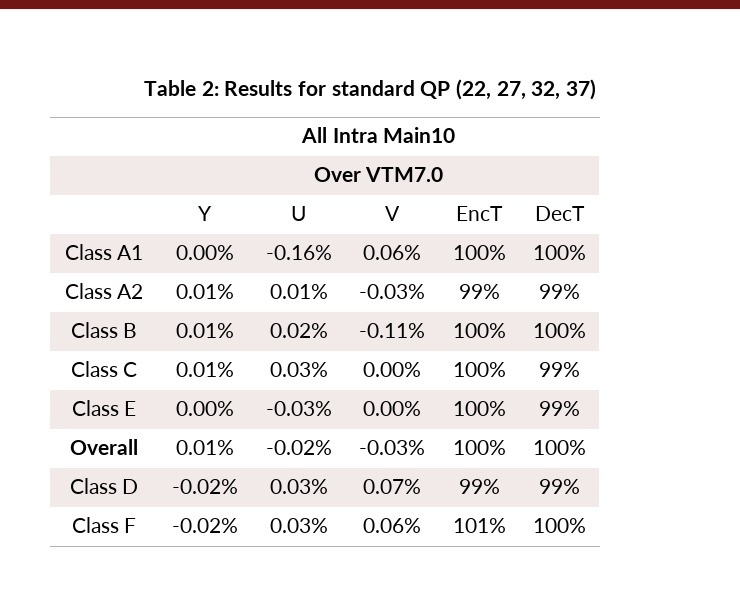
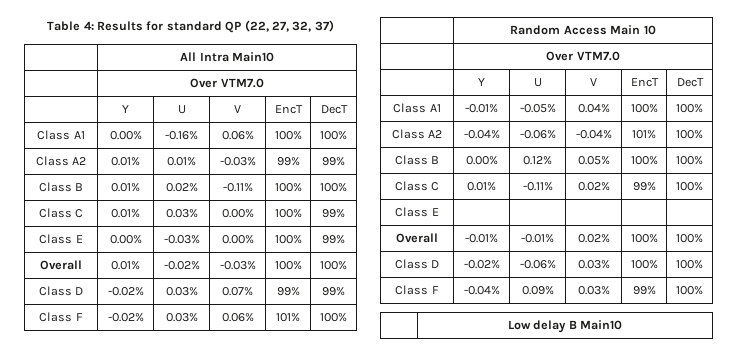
[201,81,219,96] 2: -> [83,21,94,30] 4:
(586, 525) none -> [510,25,656,35] [546,51,620,61] [478,78,485,86] [533,78,542,87] [590,78,597,86] [630,78,659,87] [676,78,704,87] [393,103,441,113] [465,104,498,113] [519,104,556,113] [577,104,610,113] [630,104,658,113] [676,104,703,113] [391,129,443,139] [463,130,500,139] [519,130,556,139] [575,130,612,139] [632,130,656,139] [676,130,703,139] [394,155,440,165] [465,156,498,165] [523,156,552,165] [577,156,610,165] [630,156,658,165] [676,156,703,165] [394,181,440,191] [467,182,496,191] [522,182,553,191] [577,182,610,191] [632,182,656,191] [676,182,703,191] [395,207,439,217] [396,233,438,243] [465,234,498,243] [521,234,554,243] [577,234,610,243] [630,234,658,243] [676,234,703,243] [394,259,440,269] [463,260,500,269] [519,260,556,269] [577,260,610,269] [630,260,658,269] [676,260,703,269] [395,285,439,295] [463,286,500,295] [521,286,554,295] [577,286,610,295] [632,286,656,295] [676,286,703,295] [507,320,623,333] // | Random Access Main 10 // | Over VTM7.0 // | Y | U | V | EncT | DecT // Class A1 | -0.01% | -0.05% | 0.04% | 100% | 100% // Class A2 | -0.04% | -0.06% | -0.04% | 101% | 100% // Class B | 0.00% | 0.12% | 0.05% | 100% | 100% // Class C | 0.01% | -0.11% | 0.02% | 99% | 100% // Class E | | | | | // Overall | -0.01% | -0.01% | 0.02% | 100% | 100% // Class D | -0.02% | -0.06% | 0.03% | 100% | 100% // Class F | -0.04% | 0.09% | 0.03% | 99% | 100% // | Low delay B Main10

